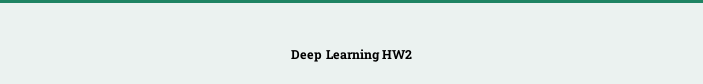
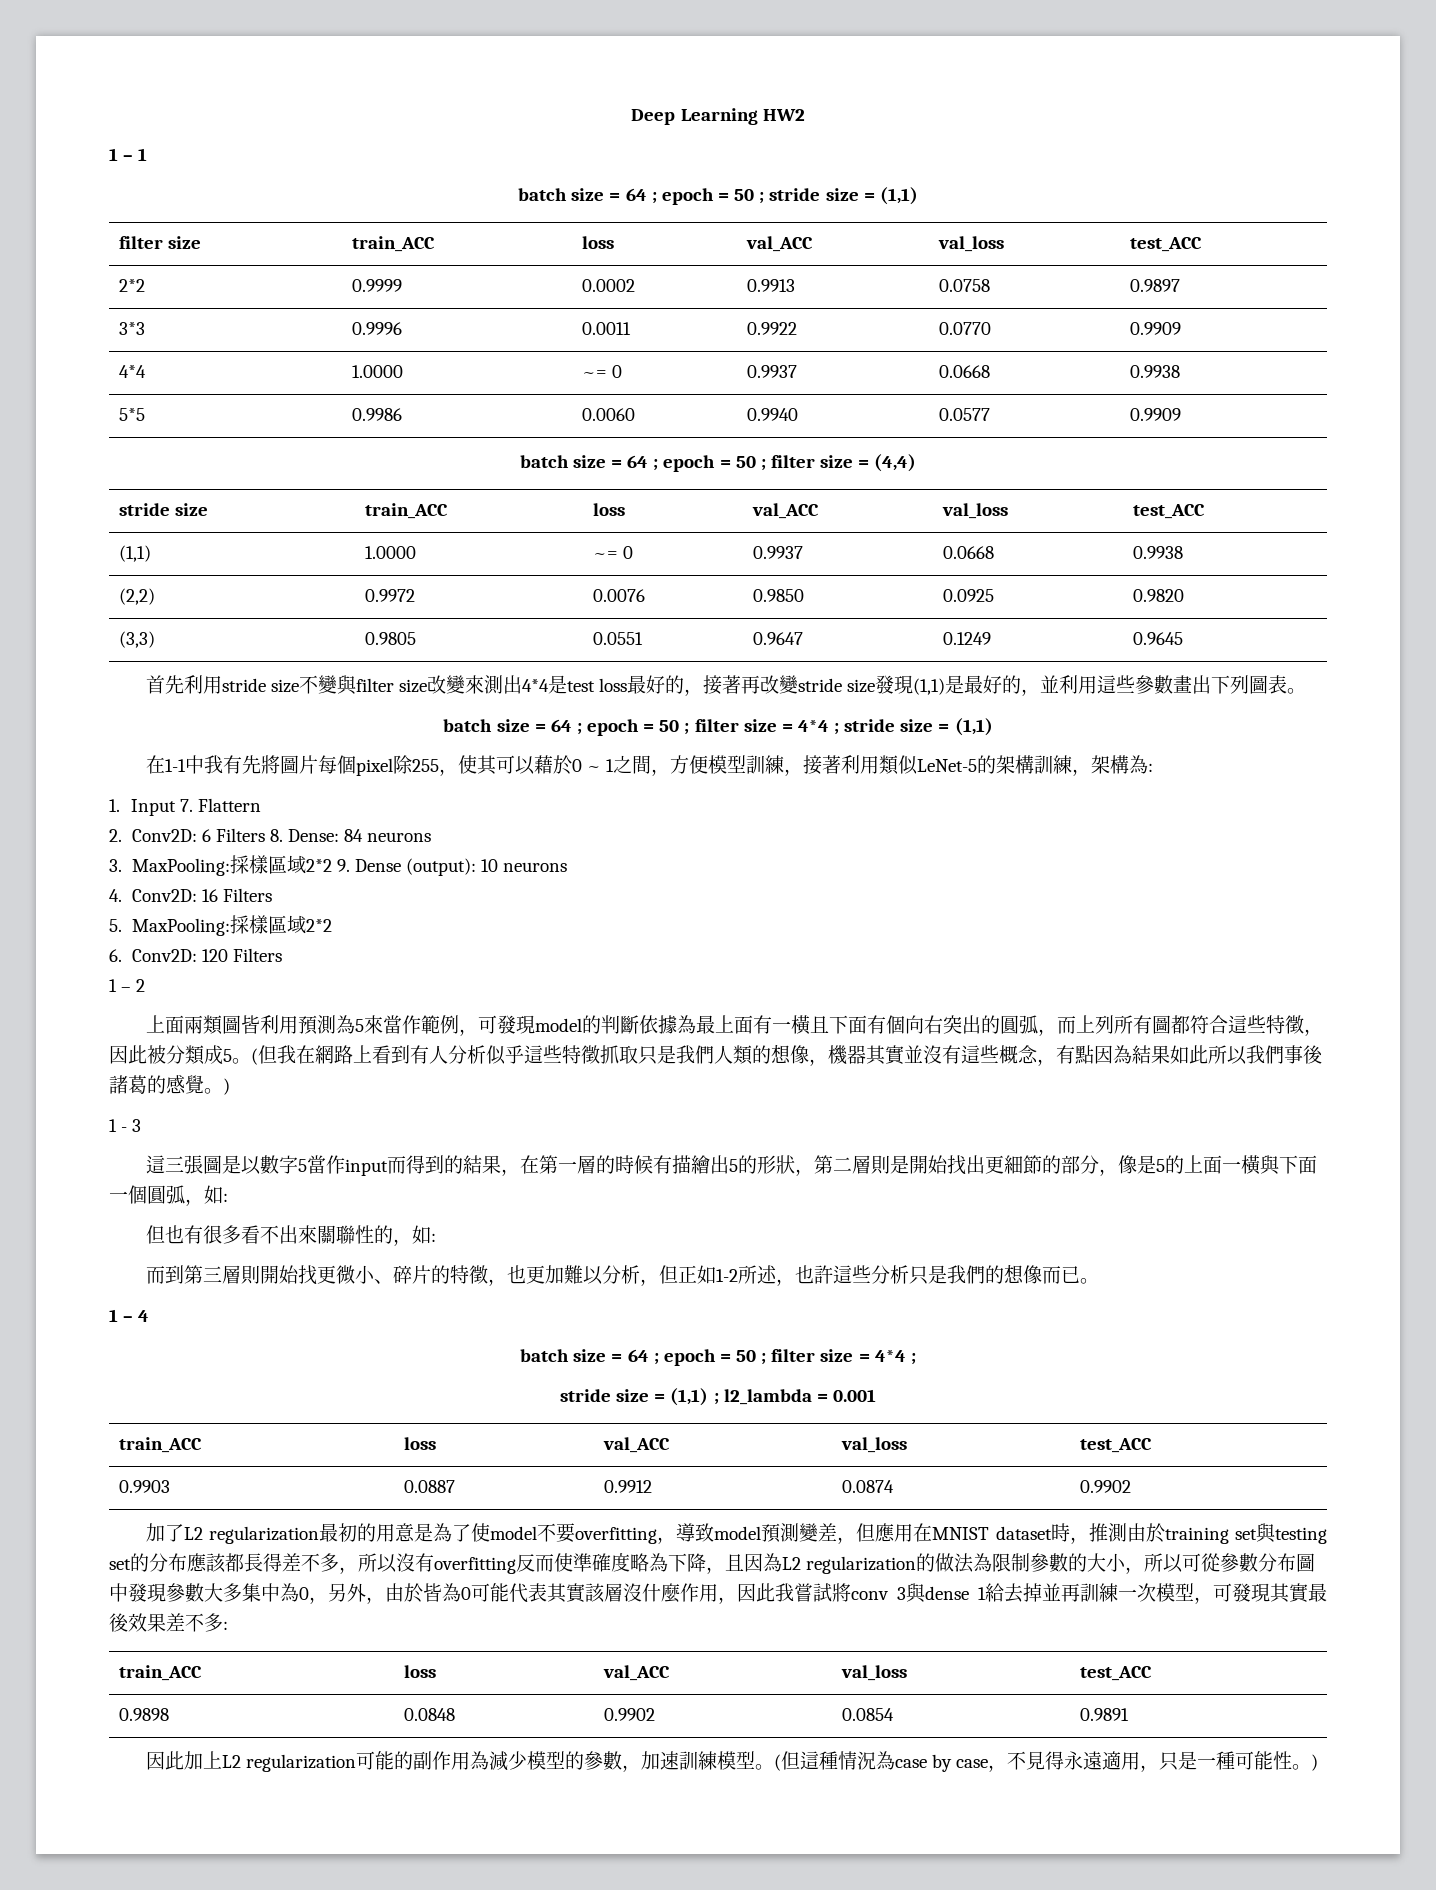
(412, 54) none -> [109,148,148,161] [518,187,918,205] [118,236,201,249] [351,236,435,252] [581,236,614,249] [745,236,813,252] [937,236,1004,252] [1129,237,1202,252] [118,279,145,292] [351,279,402,292] [581,279,635,292] [746,279,795,292] [938,279,990,292] [1129,279,1180,292] [118,322,145,335] [351,322,402,335] [581,322,631,335] [746,322,797,335] [938,322,991,335] [1129,322,1181,335] [118,365,146,378] [351,365,403,378] [581,365,622,378] [746,365,797,378] [938,365,990,378] [1129,365,1180,378] [118,408,145,421] [351,408,402,421] [581,408,635,421] [746,408,798,421] [938,408,990,421] [1129,408,1181,421] [519,454,917,472] [118,503,208,516] [364,503,448,519] [592,503,625,516] [751,503,819,519] [941,503,1008,519] [1132,504,1205,519] [118,545,151,562] [364,546,416,559] [592,546,633,559] [752,546,803,559] [942,546,994,559] [1132,546,1183,559] [118,588,155,605] [364,589,415,602] [592,589,645,602] [752,589,804,602] [942,589,994,602] [1132,589,1184,602] [118,631,155,648] [364,632,416,645] [592,632,643,645] [752,632,803,645] [942,632,991,645] [1132,632,1183,645] [145,675,1307,696] [443,718,993,736] [145,755,1154,776] [109,798,262,816] [109,828,432,842] [109,855,568,876] [109,888,272,902] [109,915,332,936] [109,948,282,962] [109,979,146,992] [145,1015,1323,1036] [109,1044,1323,1066] [109,1075,230,1095] [109,1119,142,1132] [145,1155,1317,1176] [109,1185,228,1206] [145,1225,436,1246] [145,1264,1099,1286] [109,1309,150,1322] [520,1349,916,1366] [560,1388,876,1406] [118,1437,202,1453] [403,1437,436,1450] [602,1437,670,1453] [840,1437,907,1453] [1079,1438,1152,1453] [118,1480,170,1493] [403,1480,455,1493] [603,1480,652,1493] [841,1480,894,1493] [1079,1480,1131,1493] [145,1523,1327,1544] [109,1553,1316,1574] [109,1583,1327,1604] [109,1613,228,1632] [118,1665,202,1681] [403,1665,436,1678] [602,1665,670,1681] [840,1665,907,1681] [1079,1666,1152,1681] [118,1708,169,1721] [403,1708,455,1721] [603,1708,655,1721] [841,1708,894,1721] [1079,1708,1129,1721] [145,1751,1319,1772] // 1 – 1 // batch size = 64 ; epoch = 50 ; stride size = (1,1) // filter size | train_ACC | loss | val_ACC | val_loss | test_ACC // 2*2 | 0.9999 | 0.0002 | 0.9913 | 0.0758 | 0.9897 // 3*3 | 0.9996 | 0.0011 | 0.9922 | 0.0770 | 0.9909 // 4*4 | 1.0000 | ~= 0 | 0.9937 | 0.0668 | 0.9938 // 5*5 | 0.9986 | 0.0060 | 0.9940 | 0.0577 | 0.9909 // batch size = 64 ; epoch = 50 ; filter size = (4,4) // stride size | train_ACC | loss | val_ACC | val_loss | test_ACC // (1,1) | 1.0000 | ~= 0 | 0.9937 | 0.0668 | 0.9938 // (2,2) | 0.9972 | 0.0076 | 0.9850 | 0.0925 | 0.9820 // (3,3) | 0.9805 | 0.0551 | 0.9647 | 0.1249 | 0.9645 // 首先利用stride size不變與filter size改變來測出4*4是test loss最好的，接著再改變stride size發現(1,1)是最好的，並利用這些參數畫出下列圖表。 // batch size = 64 ; epoch = 50 ; filter size = 4*4 ; stride size = (1,1) // 在1-1中我有先將圖片每個pixel除255，使其可以藉於0 ~ 1之間，方便模型訓練，接著利用類似LeNet-5的架構訓練，架構為: // 1. Input 7. Flattern // 2. Conv2D: 6 Filters 8. Dense: 84 neurons // 3. MaxPooling:採樣區域2*2 9. Dense (output): 10 neurons // 4. Conv2D: 16 Filters // 5. MaxPooling:採樣區域2*2 // 6. Conv2D: 120 Filters // 1 – 2 // 上面兩類圖皆利用預測為5來當作範例，可發現model的判斷依據為最上面有一橫且下面有個向右突出的圓弧，而上列所有圖都符合這些特徵，因此被分類成5。(但我在網路上看到有人分析似乎這些特徵抓取只是我們人類的想像，機器其實並沒有這些概念，有點因為結果如此所以我們事後諸葛的感覺。) // 1 - 3 // 這三張圖是以數字5當作input而得到的結果，在第一層的時候有描繪出5的形狀，第二層則是開始找出更細節的部分，像是5的上面一橫與下面一個圓弧，如: // 但也有很多看不出來關聯性的，如: // 而到第三層則開始找更微小、碎片的特徵，也更加難以分析，但正如1-2所述，也許這些分析只是我們的想像而已。 // 1 – 4 // batch size = 64 ; epoch = 50 ; filter size = 4*4 ; // stride size = (1,1) ; l2_lambda = 0.001 // train_ACC | loss | val_ACC | val_loss | test_ACC // 0.9903 | 0.0887 | 0.9912 | 0.0874 | 0.9902 // 加了L2 regularization最初的用意是為了使model不要overfitting，導致model預測變差，但應用在MNIST dataset時，推測由於training set與testing set的分布應該都長得差不多，所以沒有overfitting反而使準確度略為下降，且因為L2 regularization的做法為限制參數的大小，所以可從參數分布圖中發現參數大多集中為0，另外，由於皆為0可能代表其實該層沒什麼作用，因此我嘗試將conv 3與dense 1給去掉並再訓練一次模型，可發現其實最後效果差不多: // train_ACC | loss | val_ACC | val_loss | test_ACC // 0.9898 | 0.0848 | 0.9902 | 0.0854 | 0.9891 // 因此加上L2 regularization可能的副作用為減少模型的參數，加速訓練模型。(但這種情況為case by case，不見得永遠適用，只是一種可能性。)

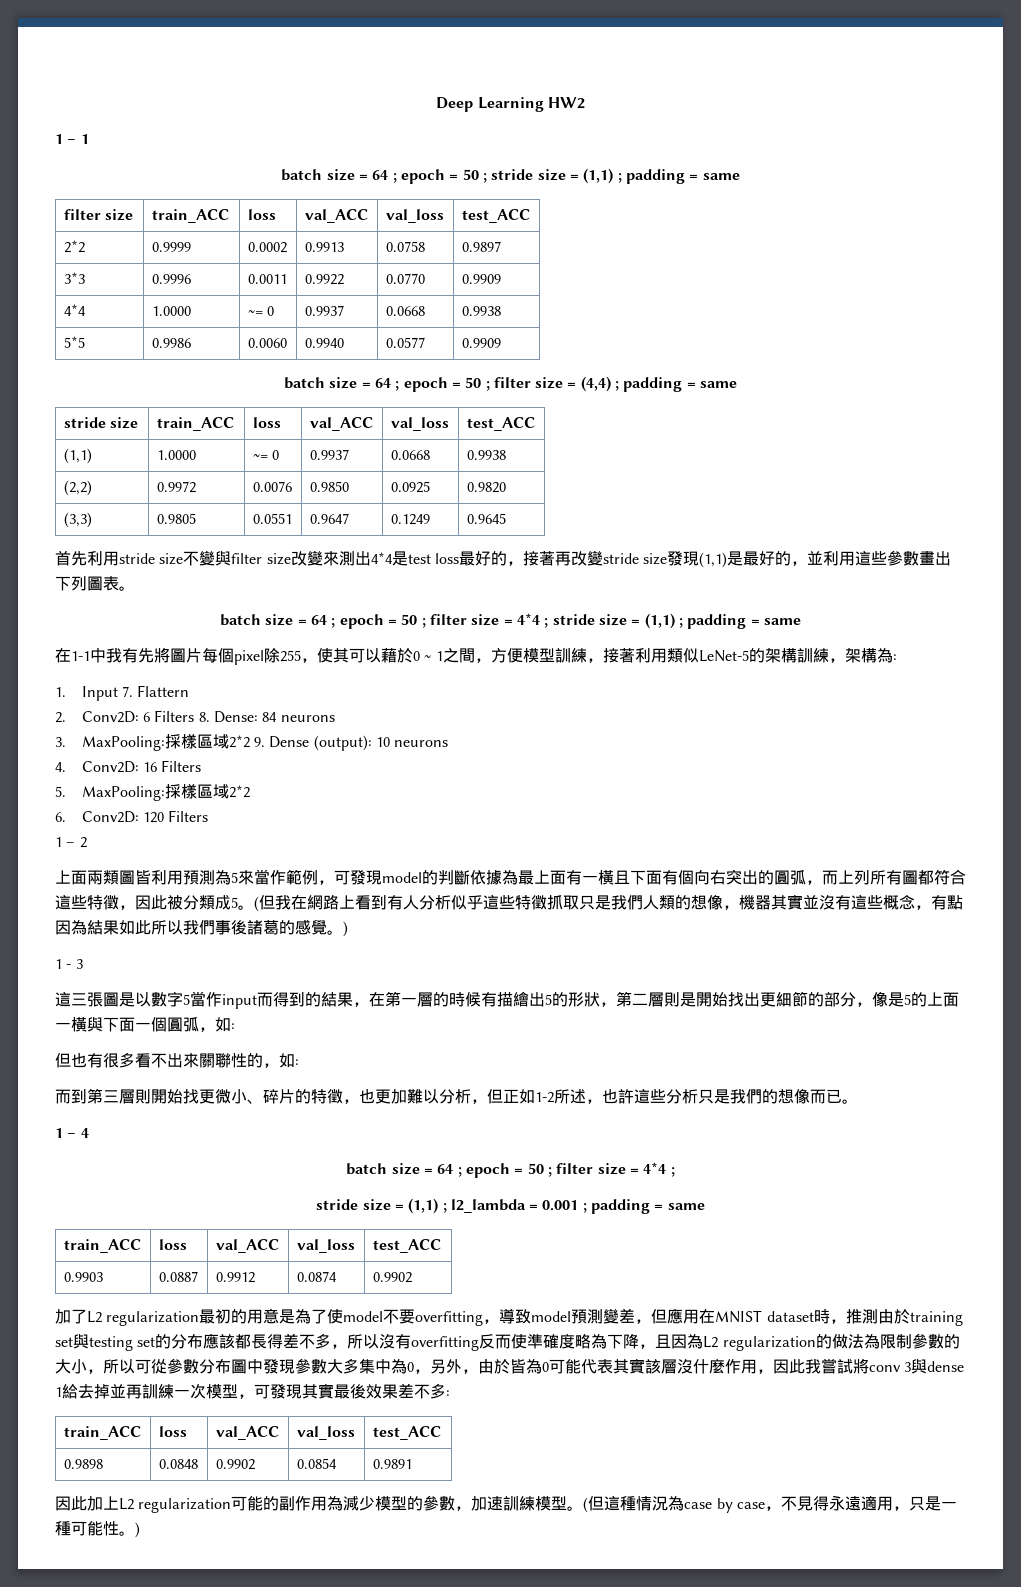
(918, 196) none -> [617,169,740,184] ; padding = same
(917, 463) none -> [615,377,738,392] ; padding = same
(993, 727) none -> [678,614,801,629] ; padding = same
(876, 1395) none -> [582,1199,705,1214] ; padding = same

